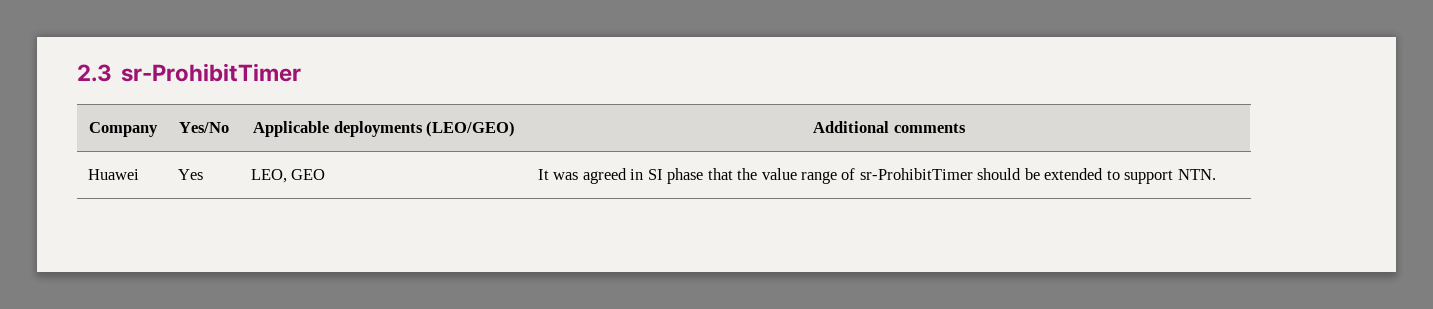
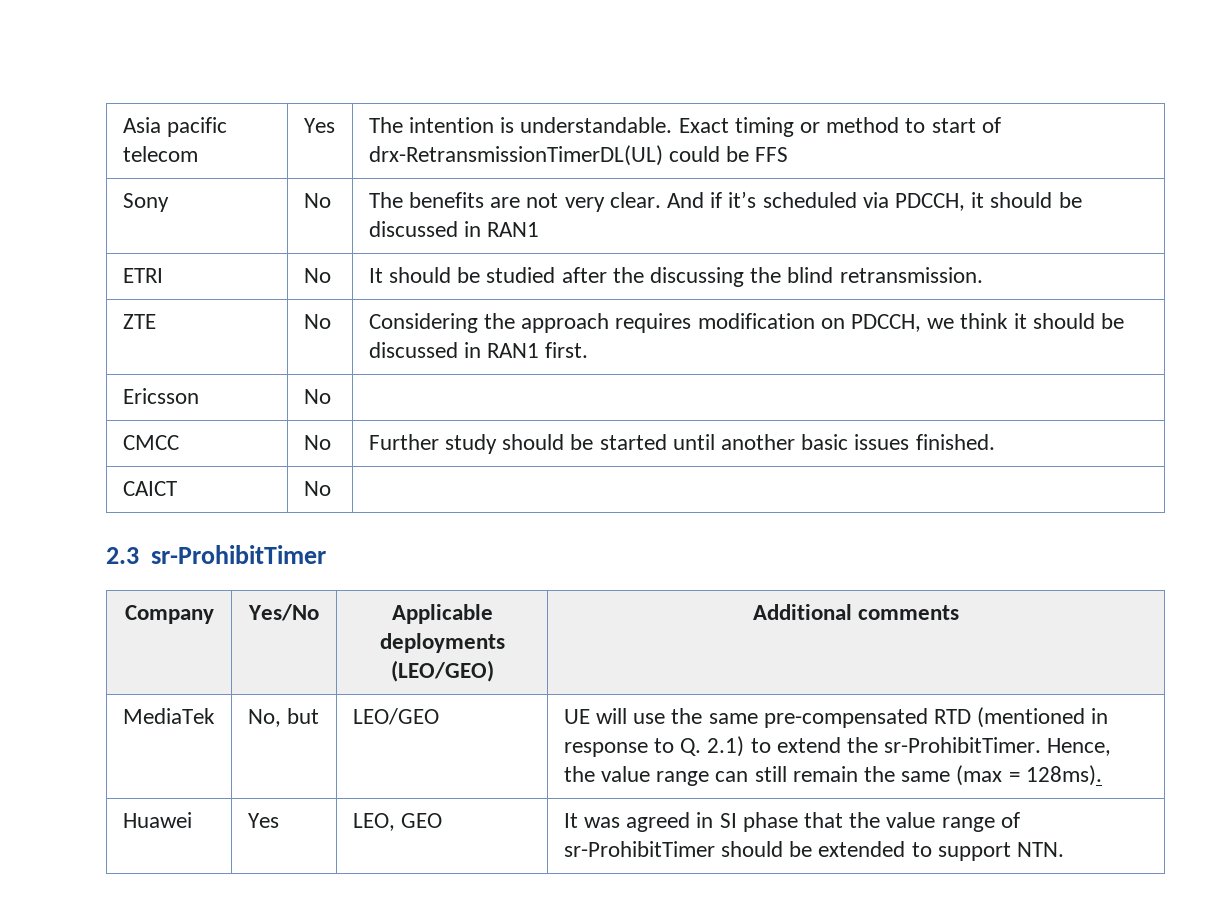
(77, 73) none -> [122,117,227,137] [122,146,198,162] [303,118,335,133] [368,117,1001,137] [368,145,789,166] [122,193,169,212] [303,193,331,208] [368,191,1082,212] [368,221,540,237] [122,268,163,283] [303,268,331,283] [368,267,983,287] [122,314,156,329] [303,314,331,329] [368,313,1124,333] [368,342,589,358] [122,388,199,404] [303,389,331,404] [122,435,179,450] [303,435,331,450] [368,434,995,454] [122,481,177,496] [303,481,331,496] Asia pacific telecom | Yes | The intention is understandable. Exact timing or method to start of drx-RetransmissionTimerDL(UL) could be FFS // Sony | No | The benefits are not very clear. And if it’s scheduled via PDCCH, it should be discussed in RAN1 // ETRI | No | It should be studied after the discussing the blind retransmission. // ZTE | No | Considering the approach requires modification on PDCCH, we think it should be discussed in RAN1 first. // Ericsson | No | // CMCC | No | Further study should be started until another basic issues finished. // CAICT | No | //
(966, 128) none -> [122,708,215,724] [247,708,319,727] [352,708,439,725] [563,707,1109,728] [563,736,1112,757] [563,765,1102,786] // MediaTek | No, but | LEO/GEO | UE will use the same pre-compensated RTD (mentioned in response to Q. 2.1) to extend the sr-ProhibitTimer. Hence, the value range can still remain the same (max = 128ms).

